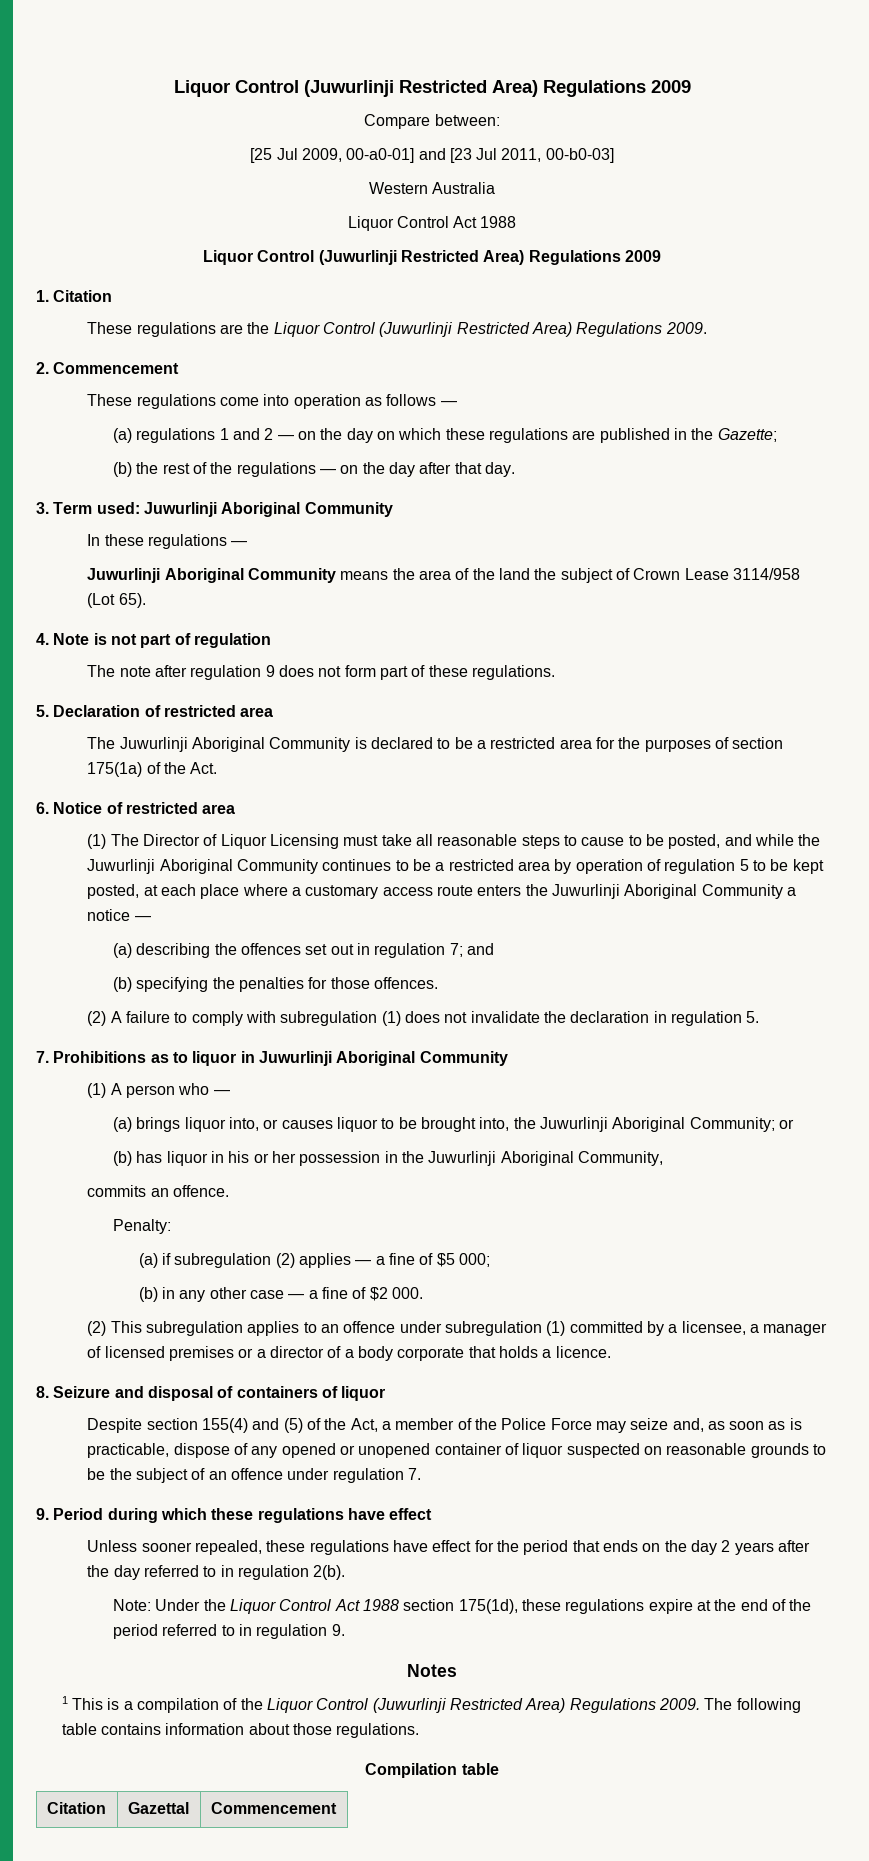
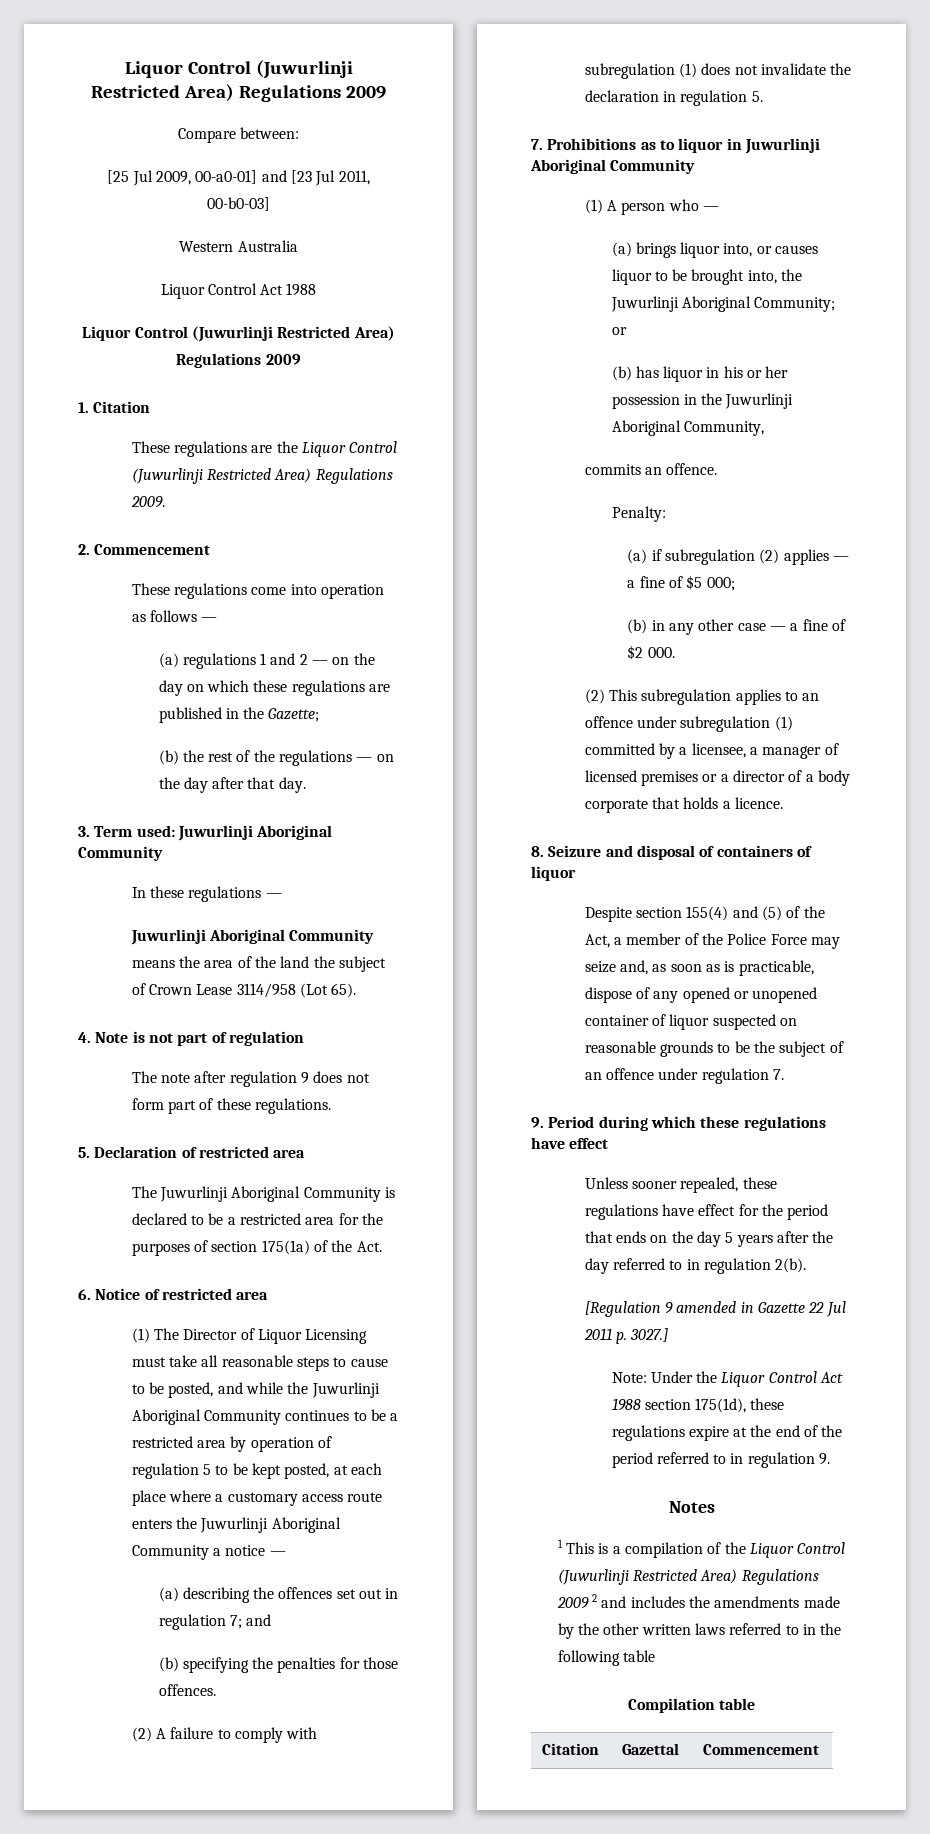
[721,1540,731,1552] 2 -> [725,1232,734,1243] 5
(346, 1572) none -> [584,1301,846,1317] [583,1328,669,1344] // [Regulation 9 amended in Gazette 22 Jul 2011 p. 3027.]
[658,1698,801,1713] [61,1723,420,1738] 2009. The following table contains information about those regulations. -> [556,1594,840,1609] [557,1623,842,1639] [557,1650,656,1666] 2009 2 and includes the amendments made by the other written laws referred to in the following table

